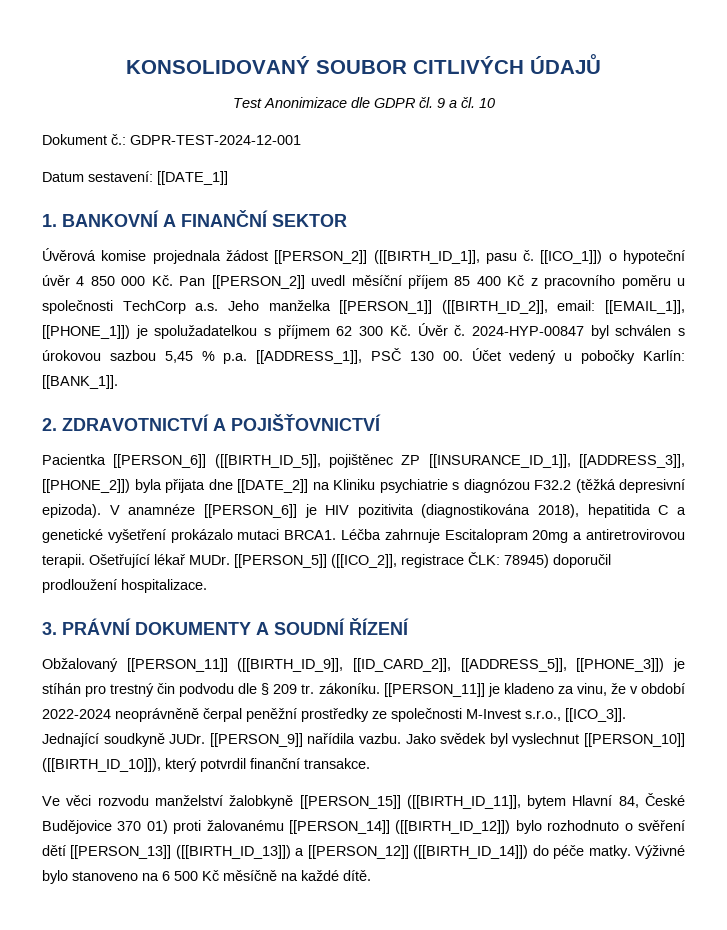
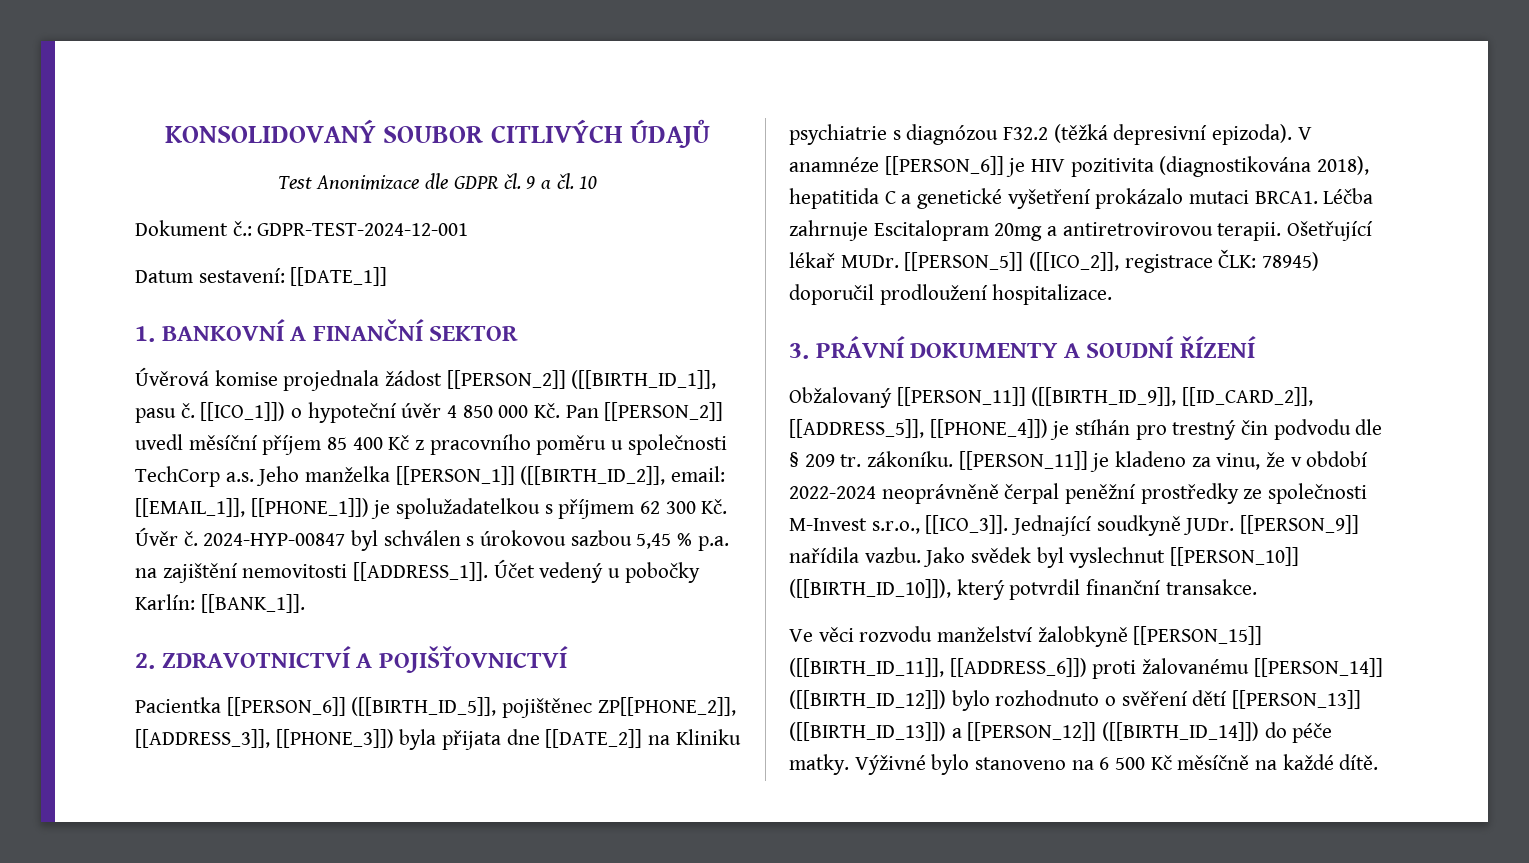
[256,348,463,364] [[ADDRESS_1]], PSČ 130 00. -> [135,562,489,583] na zajištění nemovitosti [[ADDRESS_1]].
[401,454,685,468] [42,479,130,493] ZP [[INSURANCE_ID_1]], [[ADDRESS_3]], [[PHONE_2]]) -> [597,697,736,716] [135,729,394,748] ZP[[PHONE_2]], [[ADDRESS_3]], [[PHONE_3]])
[576,658,665,672] [[PHONE_3]]) -> [929,419,1048,438] [[PHONE_4]])
[527,793,685,809] [42,820,168,834] bytem Hlavní 84, České Budějovice 370 01) -> [949,658,1087,677] [[ADDRESS_6]])

